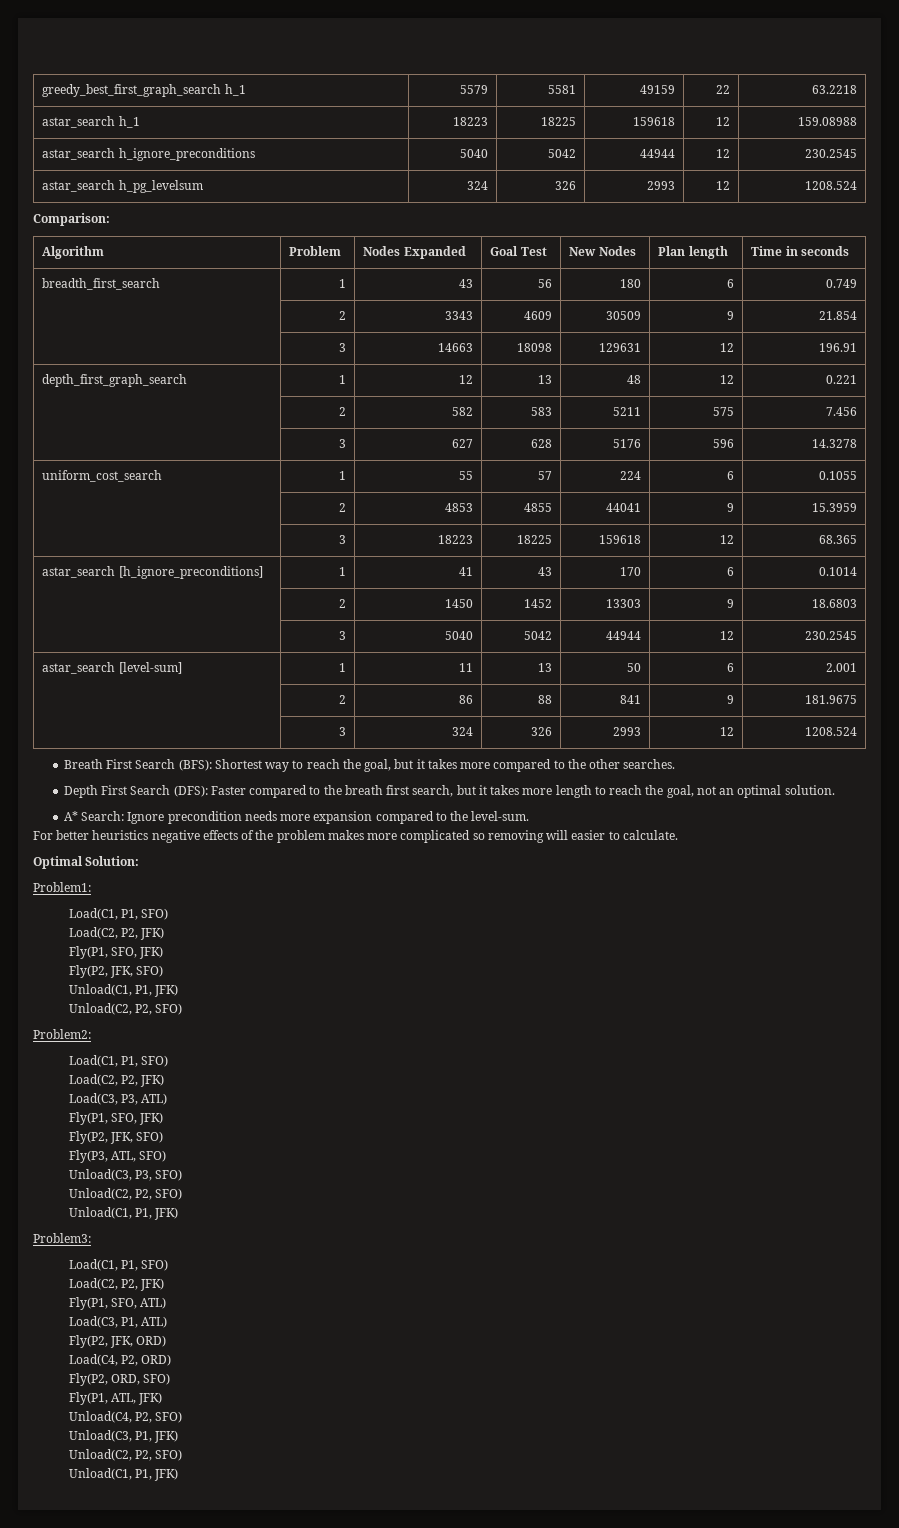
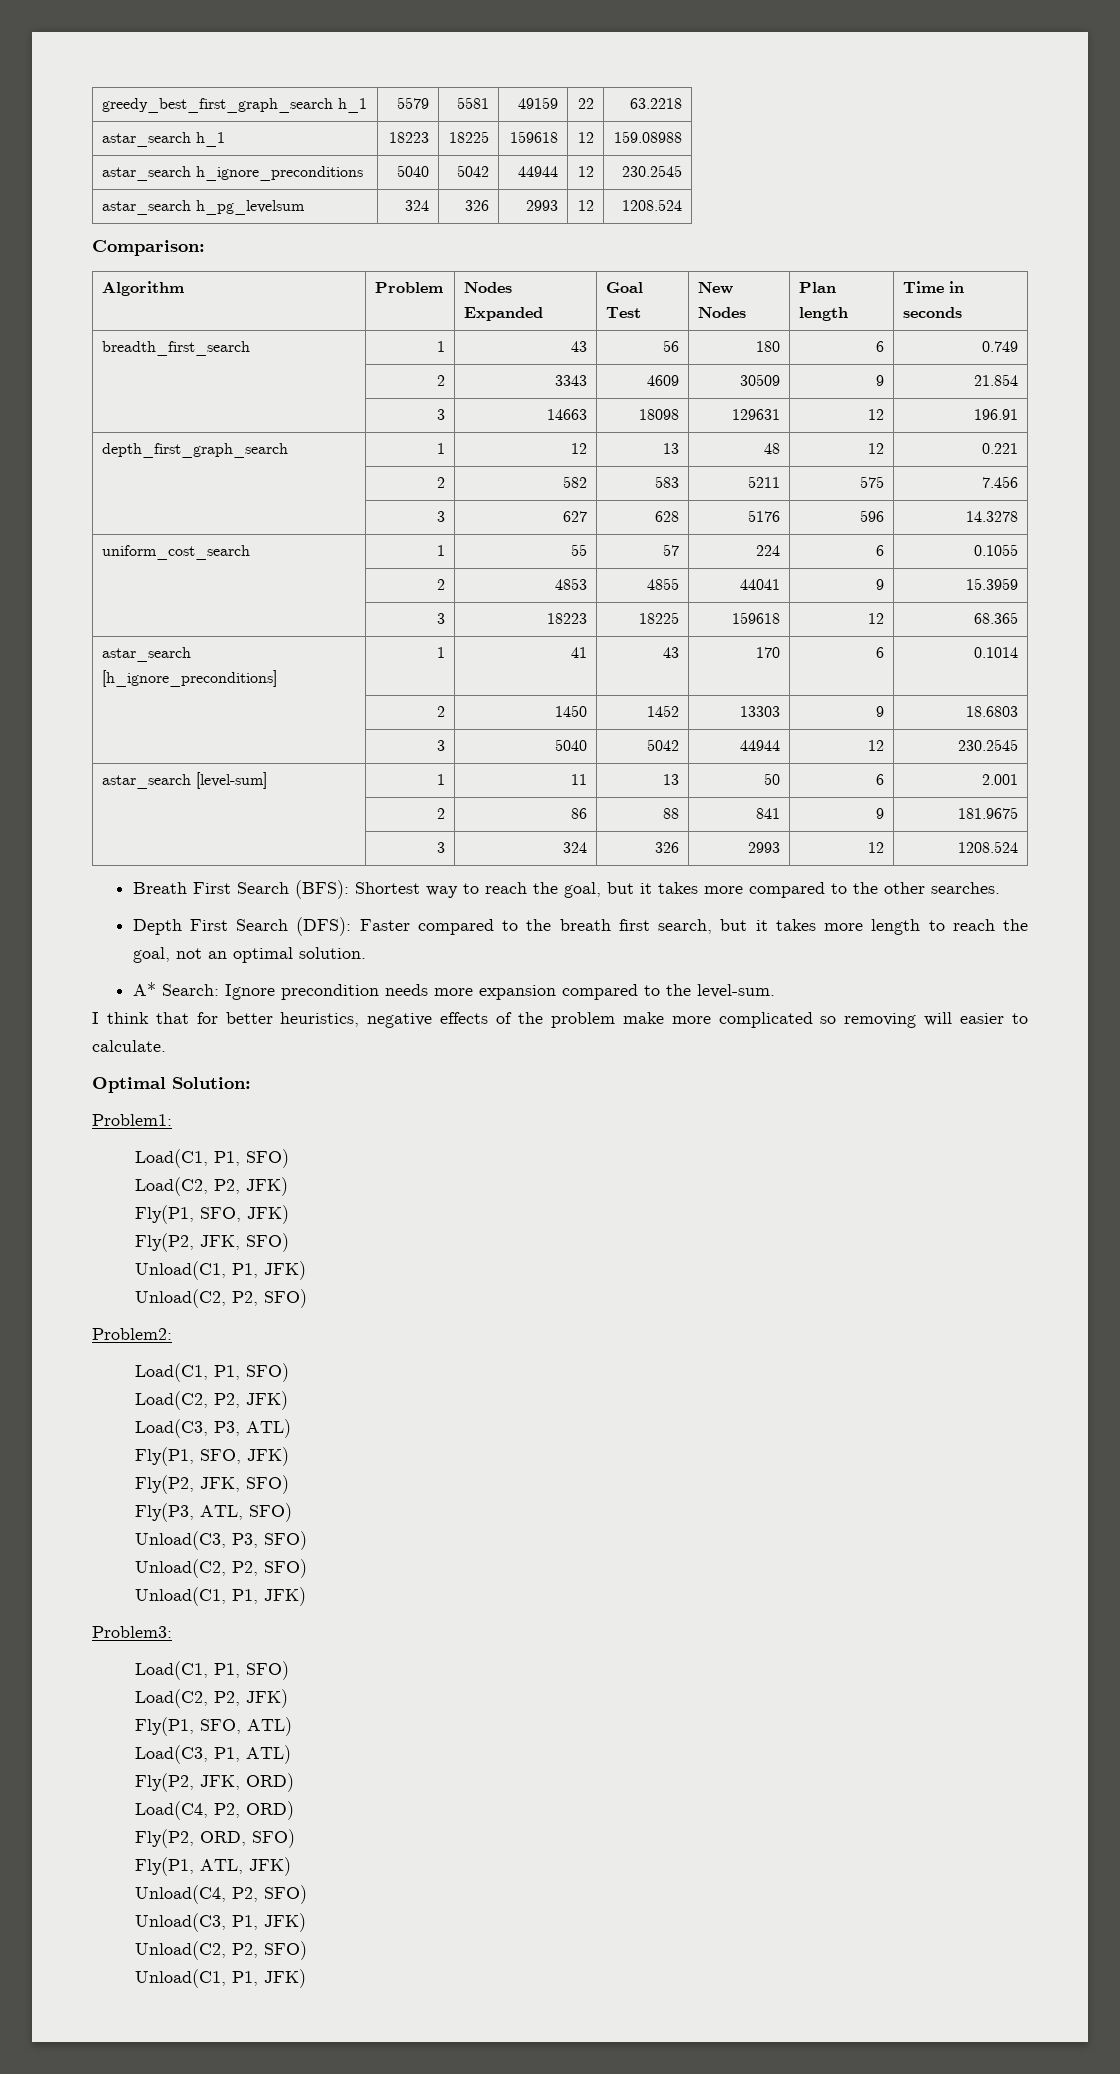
[33,830,149,840] For better heuristics -> [92,1012,360,1027] I think that for better heuristics,
[327,830,364,840] makes -> [622,1012,664,1024] make

